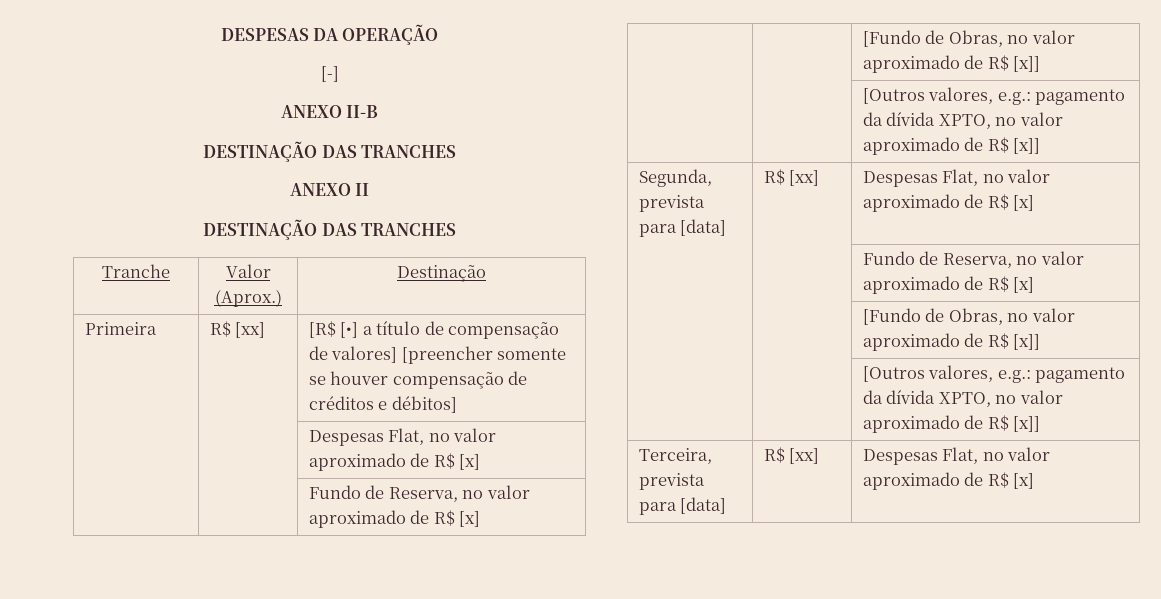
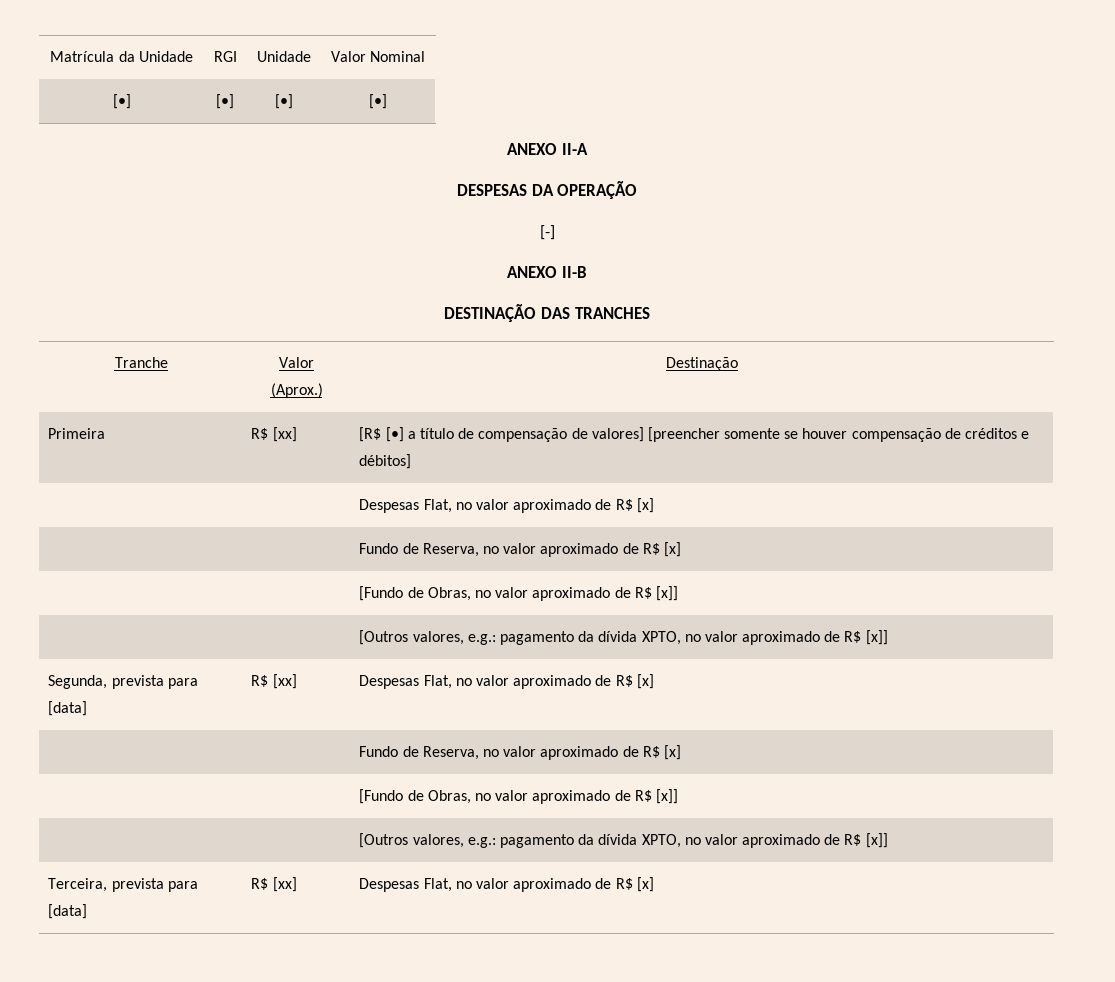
(220, 34) none -> [50,51,193,62] [213,51,237,62] [256,51,311,62] [330,51,426,62] [112,94,131,109] [216,94,234,109] [274,94,293,109] [369,94,387,109] [507,143,588,155] Matrícula da Unidade | RGI | Unidade | Valor Nominal // [•] | [•] | [•] | [•] // ANEXO II-A //
[289,183,370,196] [203,219,456,240] // ANEXO II // DESTINAÇÃO DAS TRANCHES -> (650, 313) none

